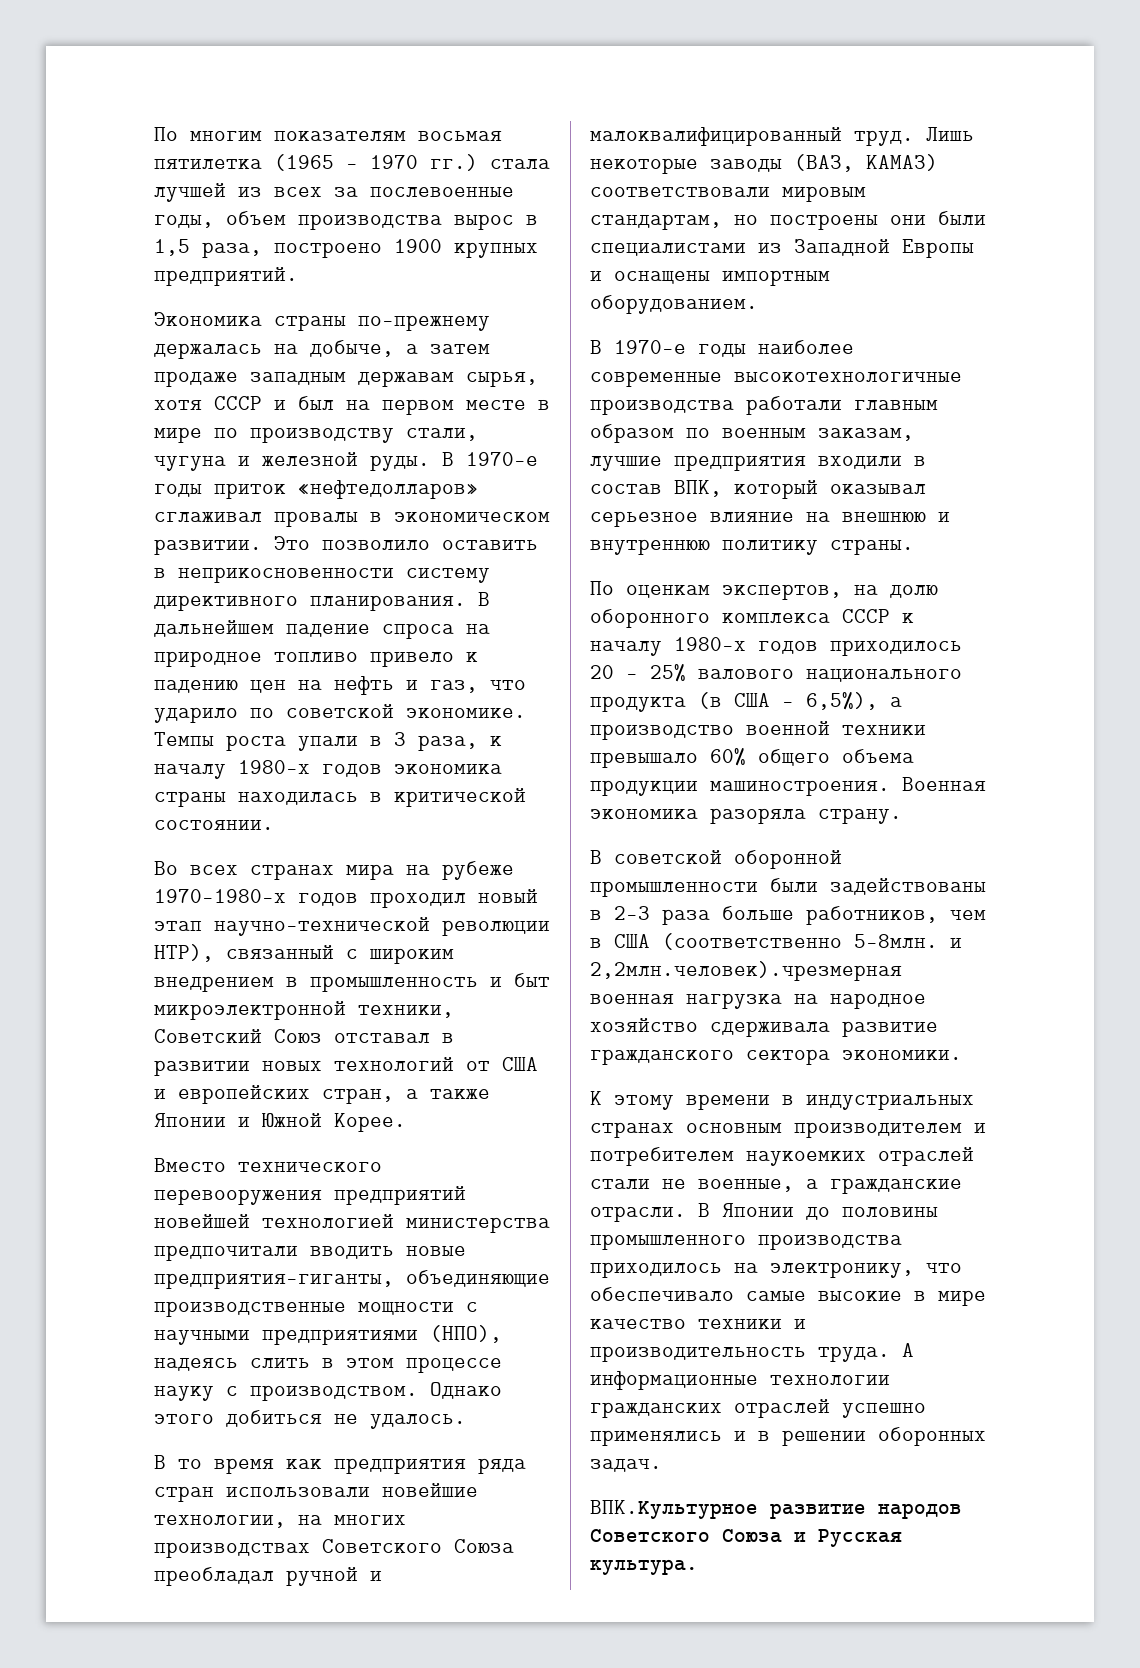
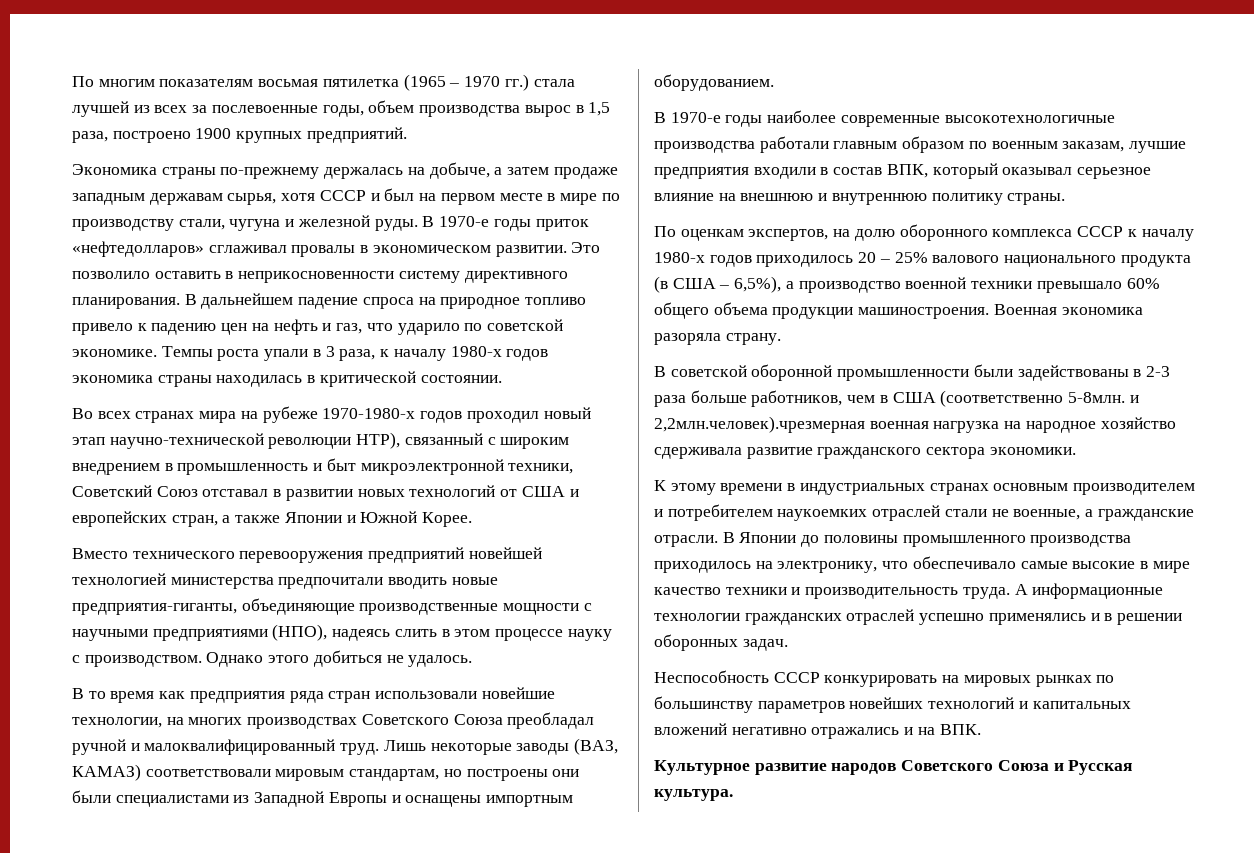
[590,1500,758,1519] ВПК.Культурное -> [654,670,1115,687] [654,696,1131,713] [654,723,981,739] [654,760,750,775] Неспособность СССР конкурировать на мировых рынках по большинству параметров новейших технологий и капитальных вложений негативно отражались и на ВПК. // Культурное

